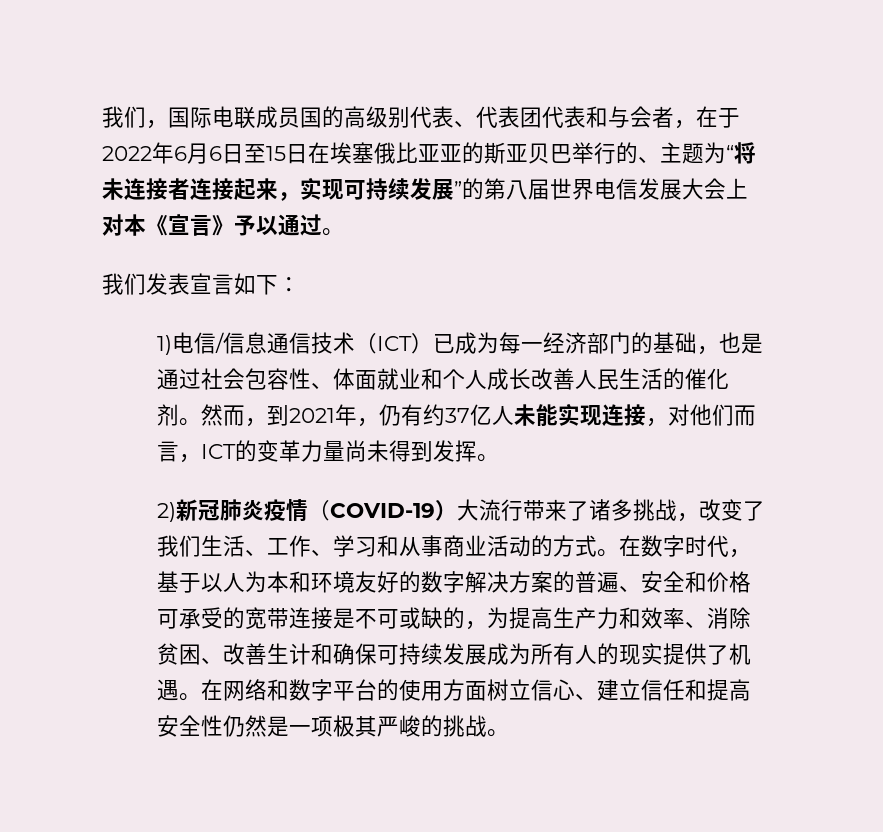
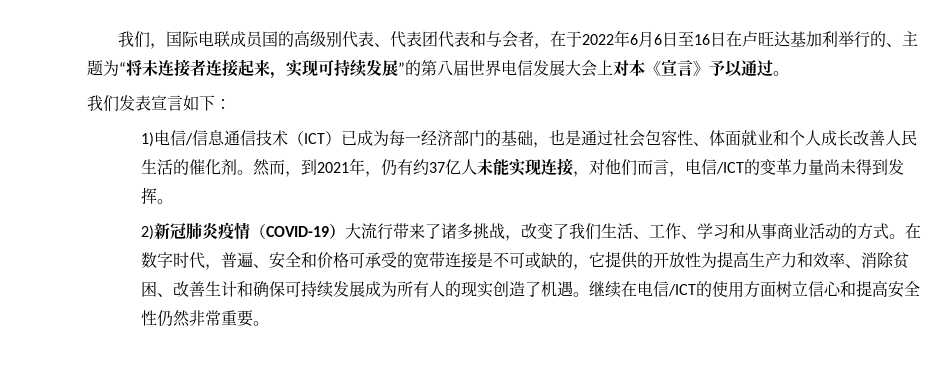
[266,142,572,164] 15日在埃塞俄比亚亚的斯亚贝巴 -> [694,31,839,48] 16日在卢旺达基加利
[200,444,236,459] ICT -> [685,159,745,175] 电信/ICT
[156,571,575,593] 基于以人为本和环境友好的数字解决方案的 -> (222, 267) none
(487, 625) none -> [589,251,702,269] 它提供的开放性
[662,643,707,665] 提供 -> [493,281,526,297] 创造
[200,679,377,701] 在网络和数字平台 -> [589,281,697,298] 继续在电信/ICT
[574,679,685,701] 、建立信任 -> (842, 289) none
[266,715,487,737] 是一项极其严峻的挑战 -> [189,310,254,327] 非常重要

